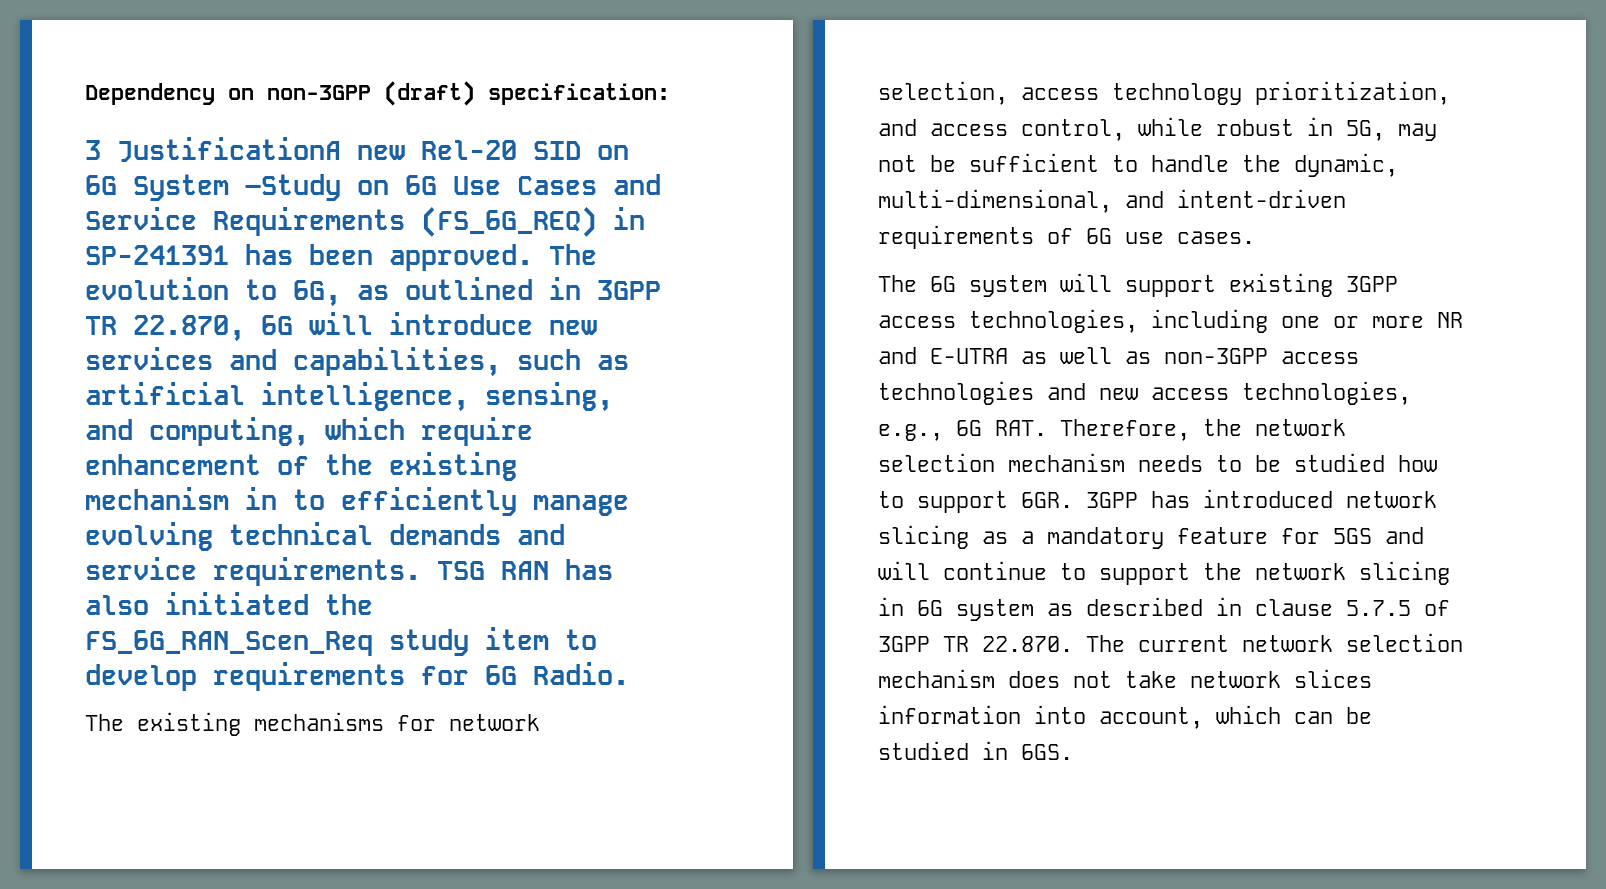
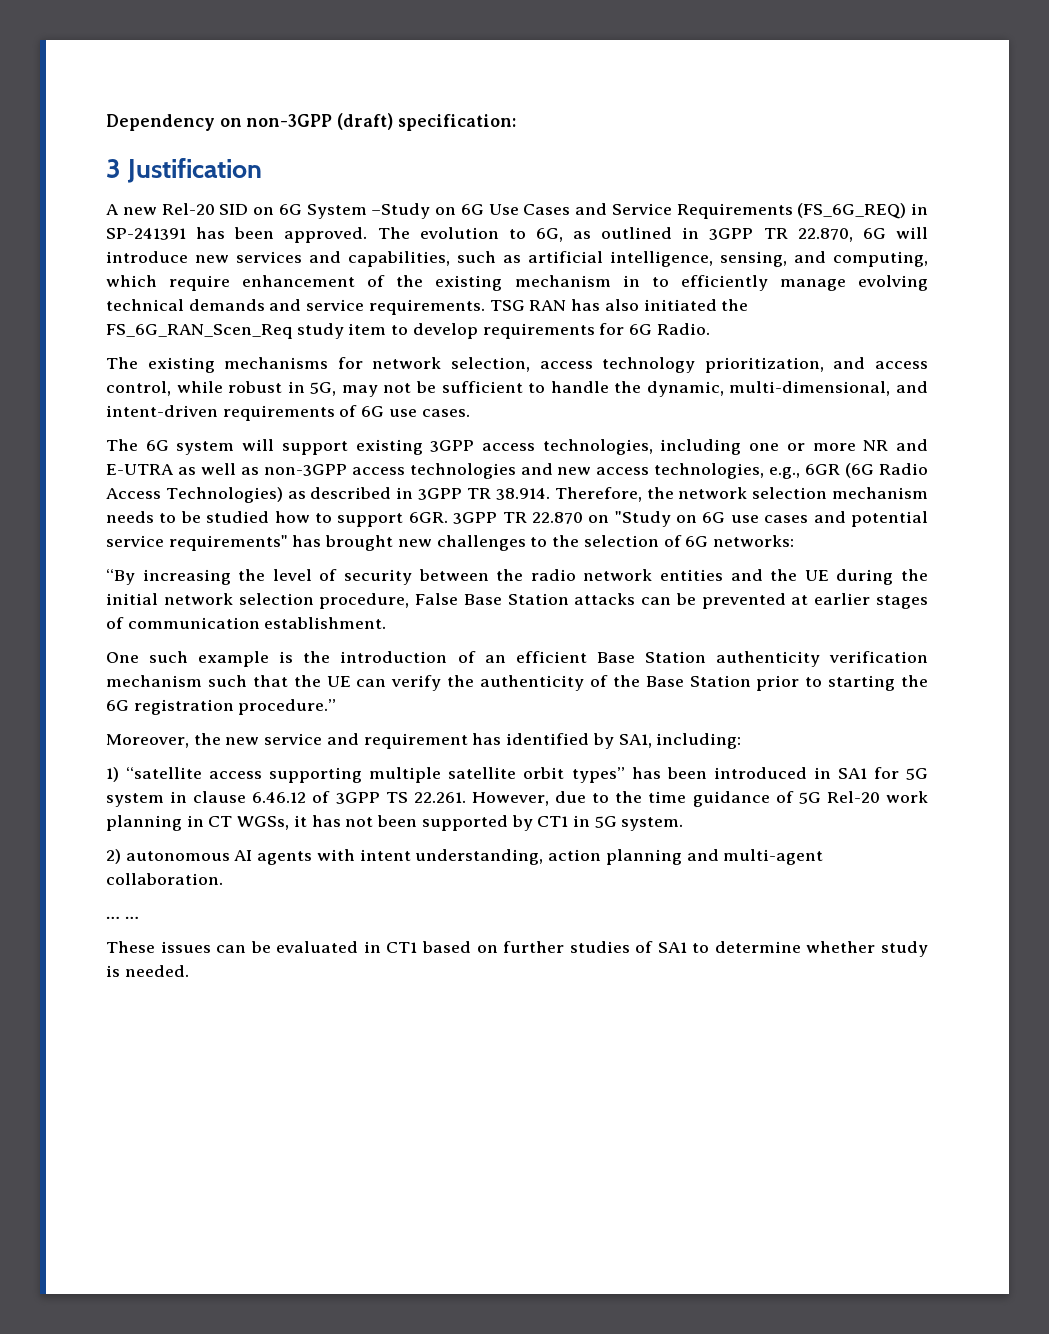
[117,137,341,162] JustificationA -> [127,158,263,183] [106,204,119,215] Justification // A
[956,420,1047,436] 6G RAT. -> [805,463,929,478] [106,487,550,503] 6GR (6G Radio Access Technologies) as described in 3GPP TR 38.914.
[1151,489,1437,508] [878,525,1424,549] [878,561,1450,585] [878,597,1203,621] has introduced network slicing as a mandatory feature for 5GS and will continue to support the network slicing in 6G system as described -> [502,511,929,527] [106,535,794,551] [106,569,929,585] [106,593,928,609] [106,617,387,629] [106,651,929,667] [106,675,928,691] [106,699,337,715] [106,733,742,749] [106,767,928,783] [106,793,164,807] TR 22.870 on "Study on 6G use cases and potential service requirements" has brought new challenges to the selection of 6G networks: // “By increasing the level of security between the radio network entities and the UE during the initial network selection procedure, False Base Station attacks can be prevented at earlier stages of communication establishment. // One such example is the introduction of an efficient Base Station authenticity verification mechanism such that the UE can verify the authenticity of the Base Station prior to starting the 6G registration procedure.” // Moreover, the new service and requirement has identified by SA1, including: // 1) “satellite access supporting multiple satellite orbit types” has been introduced in SA1 for 5G system
[1346,600,1411,616] 5.7.5 -> [252,792,307,803] 6.46.12
[943,633,1463,652] [878,669,1372,688] [878,705,1372,729] [878,741,1073,760] TR 22.870. The current network selection mechanism does not take network slices information into account, which can be studied in 6GS. -> [385,791,929,807] [106,815,684,831] [106,849,824,865] [106,873,223,885] [106,916,139,919] [106,941,928,957] [106,965,189,977] TS 22.261. However, due to the time guidance of 5G Rel-20 work planning in CT WGSs, it has not been supported by CT1 in 5G system. // 2) autonomous AI agents with intent understanding, action planning and multi-agent collaboration. // … … // These issues can be evaluated in CT1 based on further studies of SA1 to determine whether study is needed.

